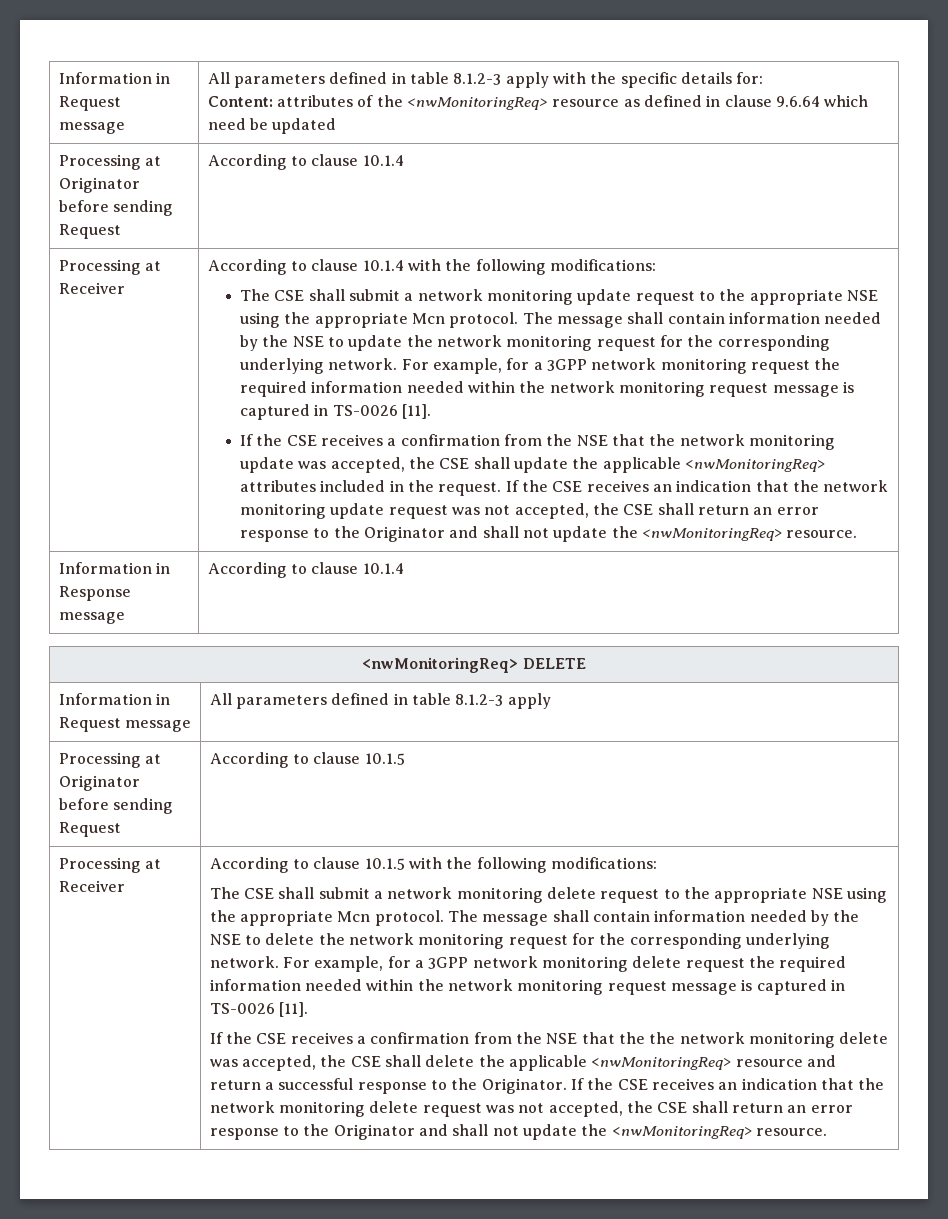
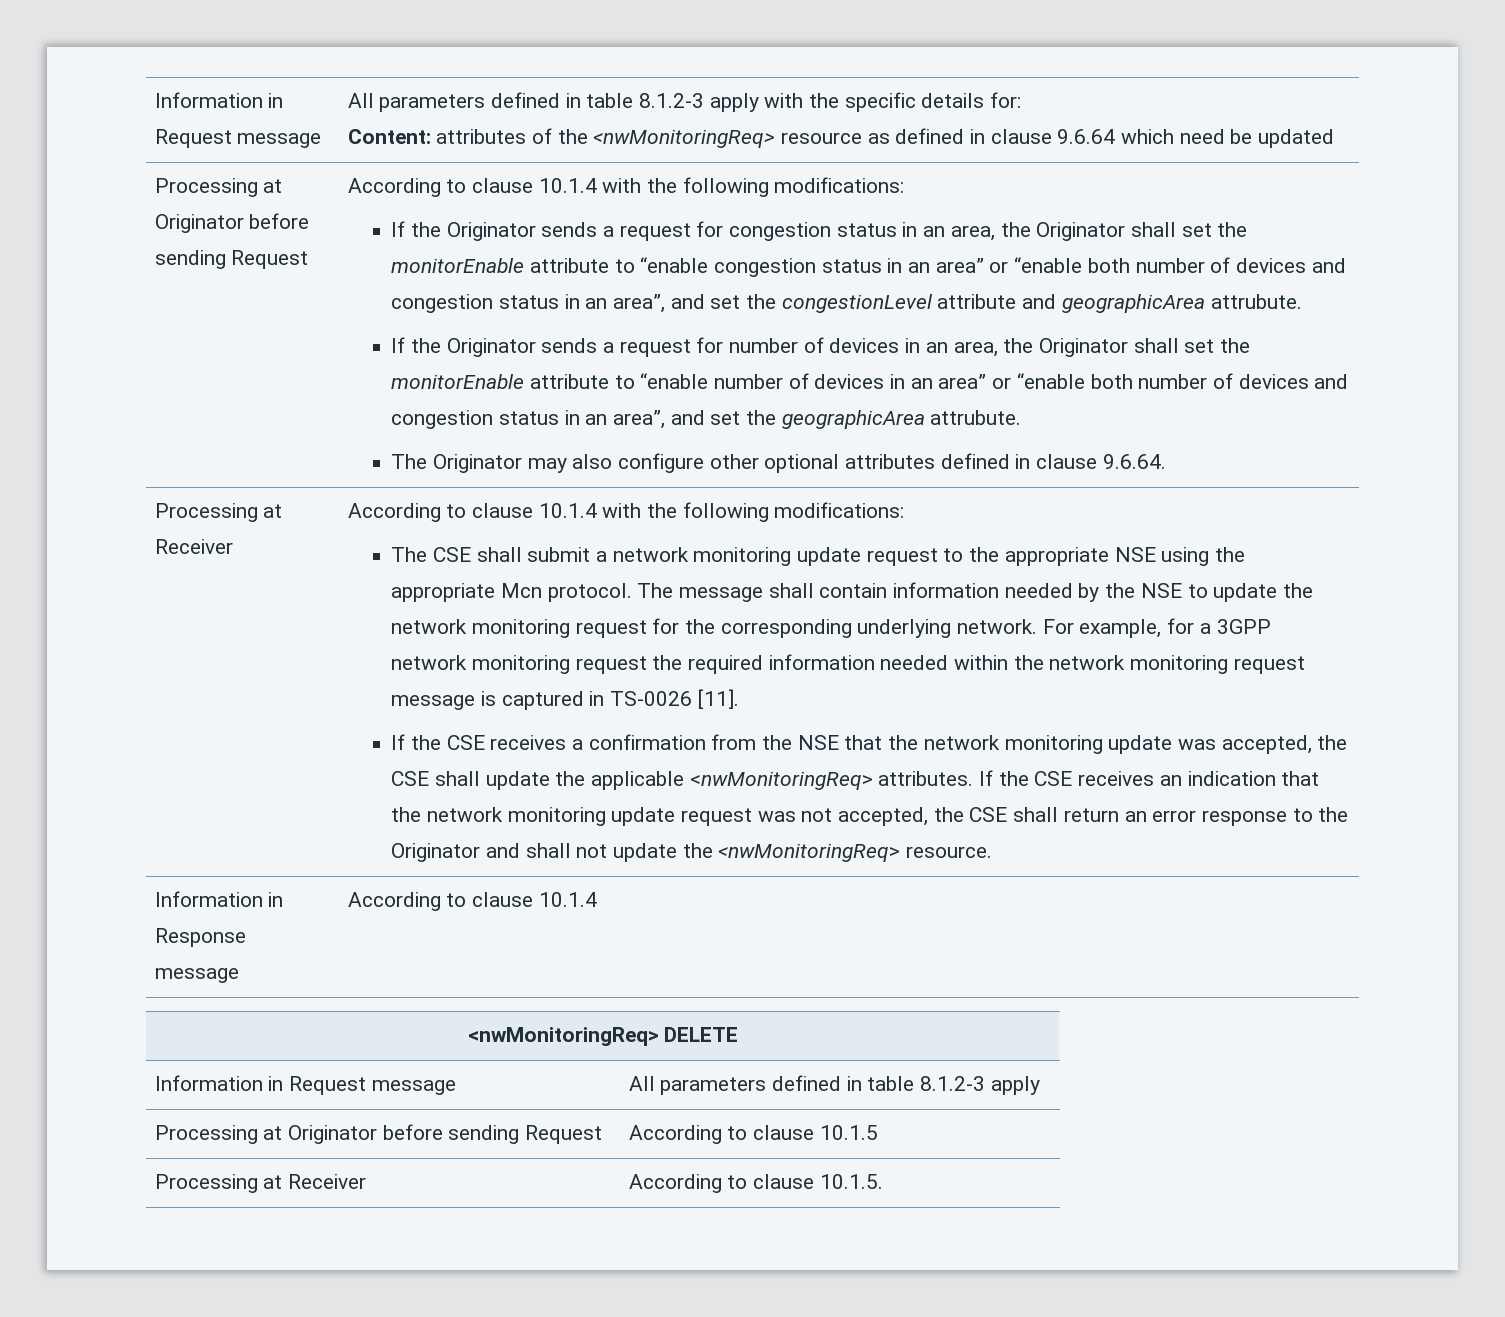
(404, 160) none -> [602,177,905,197] [391,221,1248,241] [391,257,1346,277] [391,294,1302,313] [391,337,1250,357] [391,373,1349,389] [391,410,1022,429] [391,453,1166,473] with the following modifications: // If the Originator sends a request for congestion status in an area, the Originator shall set the monitorEnable attribute to “enable congestion status in an area” or “enable both number of devices and congestion status in an area”, and set the congestionLevel attribute and geographicArea attrubute. // If the Originator sends a request for number of devices in an area, the Originator shall set the monitorEnable attribute to “enable number of devices in an area” or “enable both number of devices and congestion status in an area”, and set the geographicArea attrubute. // The Originator may also configure other optional attributes defined in clause 9.6.64.
[240,480,502,496] attributes included in the request. -> [878,771,974,786] attributes.
[364,857,658,873] [209,887,887,903] [209,910,860,926] [209,933,830,949] [209,956,847,972] [209,979,845,995] [209,1002,309,1017] [209,1032,889,1048] [209,1055,836,1071] [209,1078,885,1094] [209,1101,853,1117] [209,1124,827,1140] 10.1.5 with the following modifications: // The CSE shall submit a network monitoring delete request to the appropriate NSE using the appropriate Mcn protocol. The message shall contain information needed by the NSE to delete the network monitoring request for the corresponding underlying network. For example, for a 3GPP network monitoring delete request the required information needed within the network monitoring request message is captured in TS-0026 [11]. // If the CSE receives a confirmation from the NSE that the the network monitoring delete was accepted, the CSE shall delete the applicable <nwMonitoringReq> resource and return a successful response to the Originator. If the CSE receives an indication that the network monitoring delete request was not accepted, the CSE shall return an error response to the Originator and shall not update the <nwMonitoringReq> resource. -> [819,1174,883,1189] 10.1.5.

